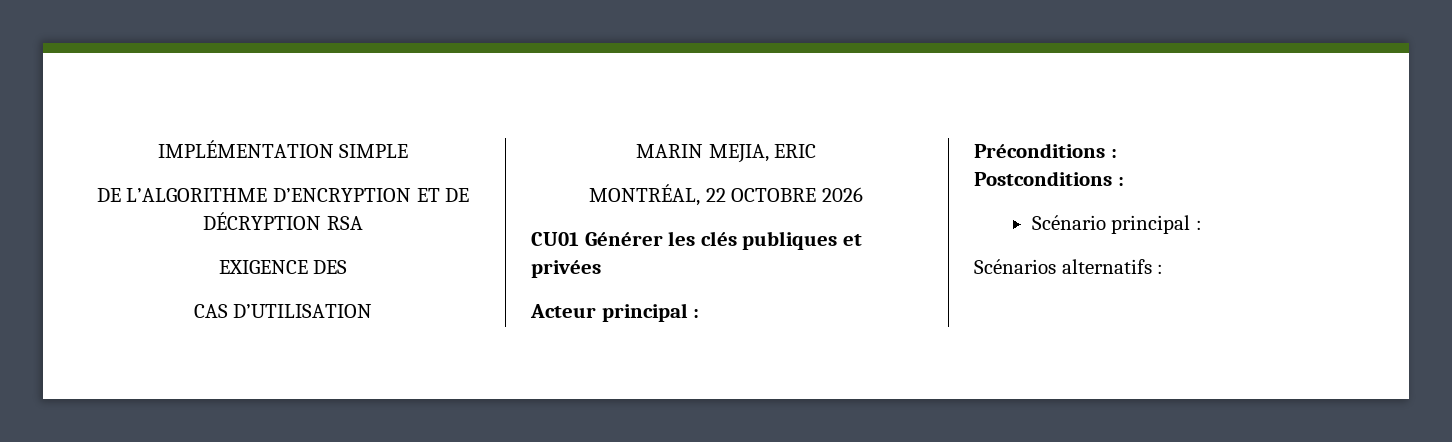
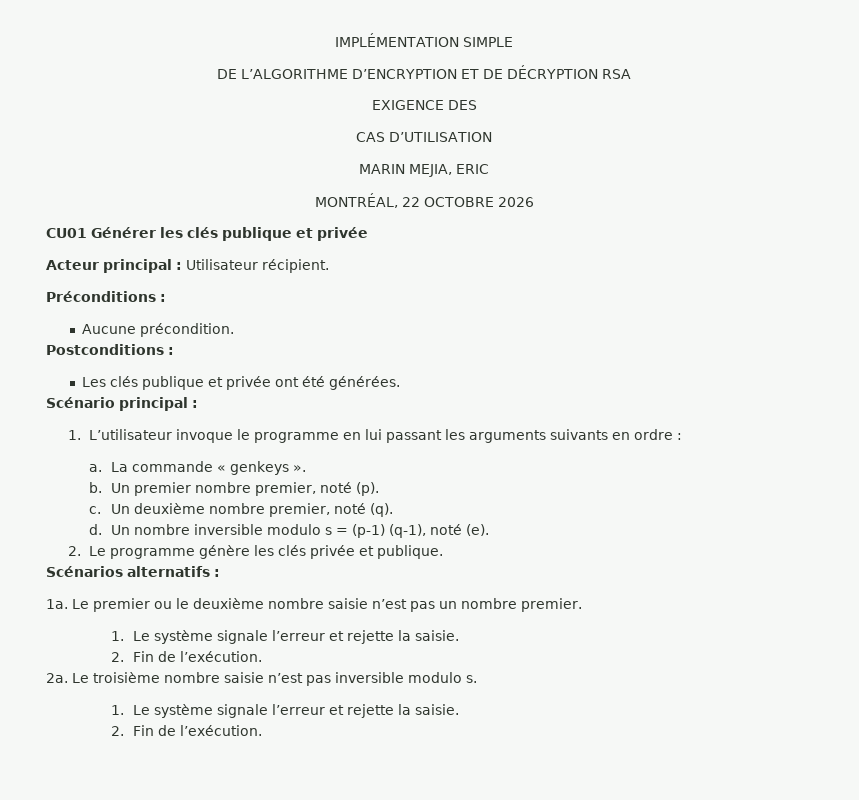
[742,231,862,250] [531,260,601,278] publiques et privées -> [222,227,368,241] publique et privée
(700, 313) none -> [186,259,329,273] Utilisateur récipient.
(1117, 153) none -> [82,323,235,337] // Aucune précondition.
[1031,215,1202,234] [974,259,1164,274] Scénario principal : // Scénarios alternatifs : -> [82,376,401,390] [46,397,198,411] [67,429,683,443] [89,461,306,475] [89,482,379,496] [89,503,393,517] [89,524,489,538] [67,545,444,559] [46,566,220,577] [46,598,582,612] [110,630,459,644] [110,651,262,662] [46,672,477,686] [110,704,459,718] [110,725,262,736] Les clés publique et privée ont été générées. // Scénario principal : // 1. L’utilisateur invoque le programme en lui passant les arguments suivants en ordre : // a. La commande « genkeys ». // b. Un premier nombre premier, noté (p). // c. Un deuxième nombre premier, noté (q). // d. Un nombre inversible modulo s = (p-1) (q-1), noté (e). // 2. Le programme génère les clés privée et publique. // Scénarios alternatifs : // 1a. Le premier ou le deuxième nombre saisie n’est pas un nombre premier. // 1. Le système signale l’erreur et rejette la saisie. // 2. Fin de l’exécution. // 2a. Le troisième nombre saisie n’est pas inversible modulo s. // 1. Le système signale l’erreur et rejette la saisie. // 2. Fin de l’exécution.

